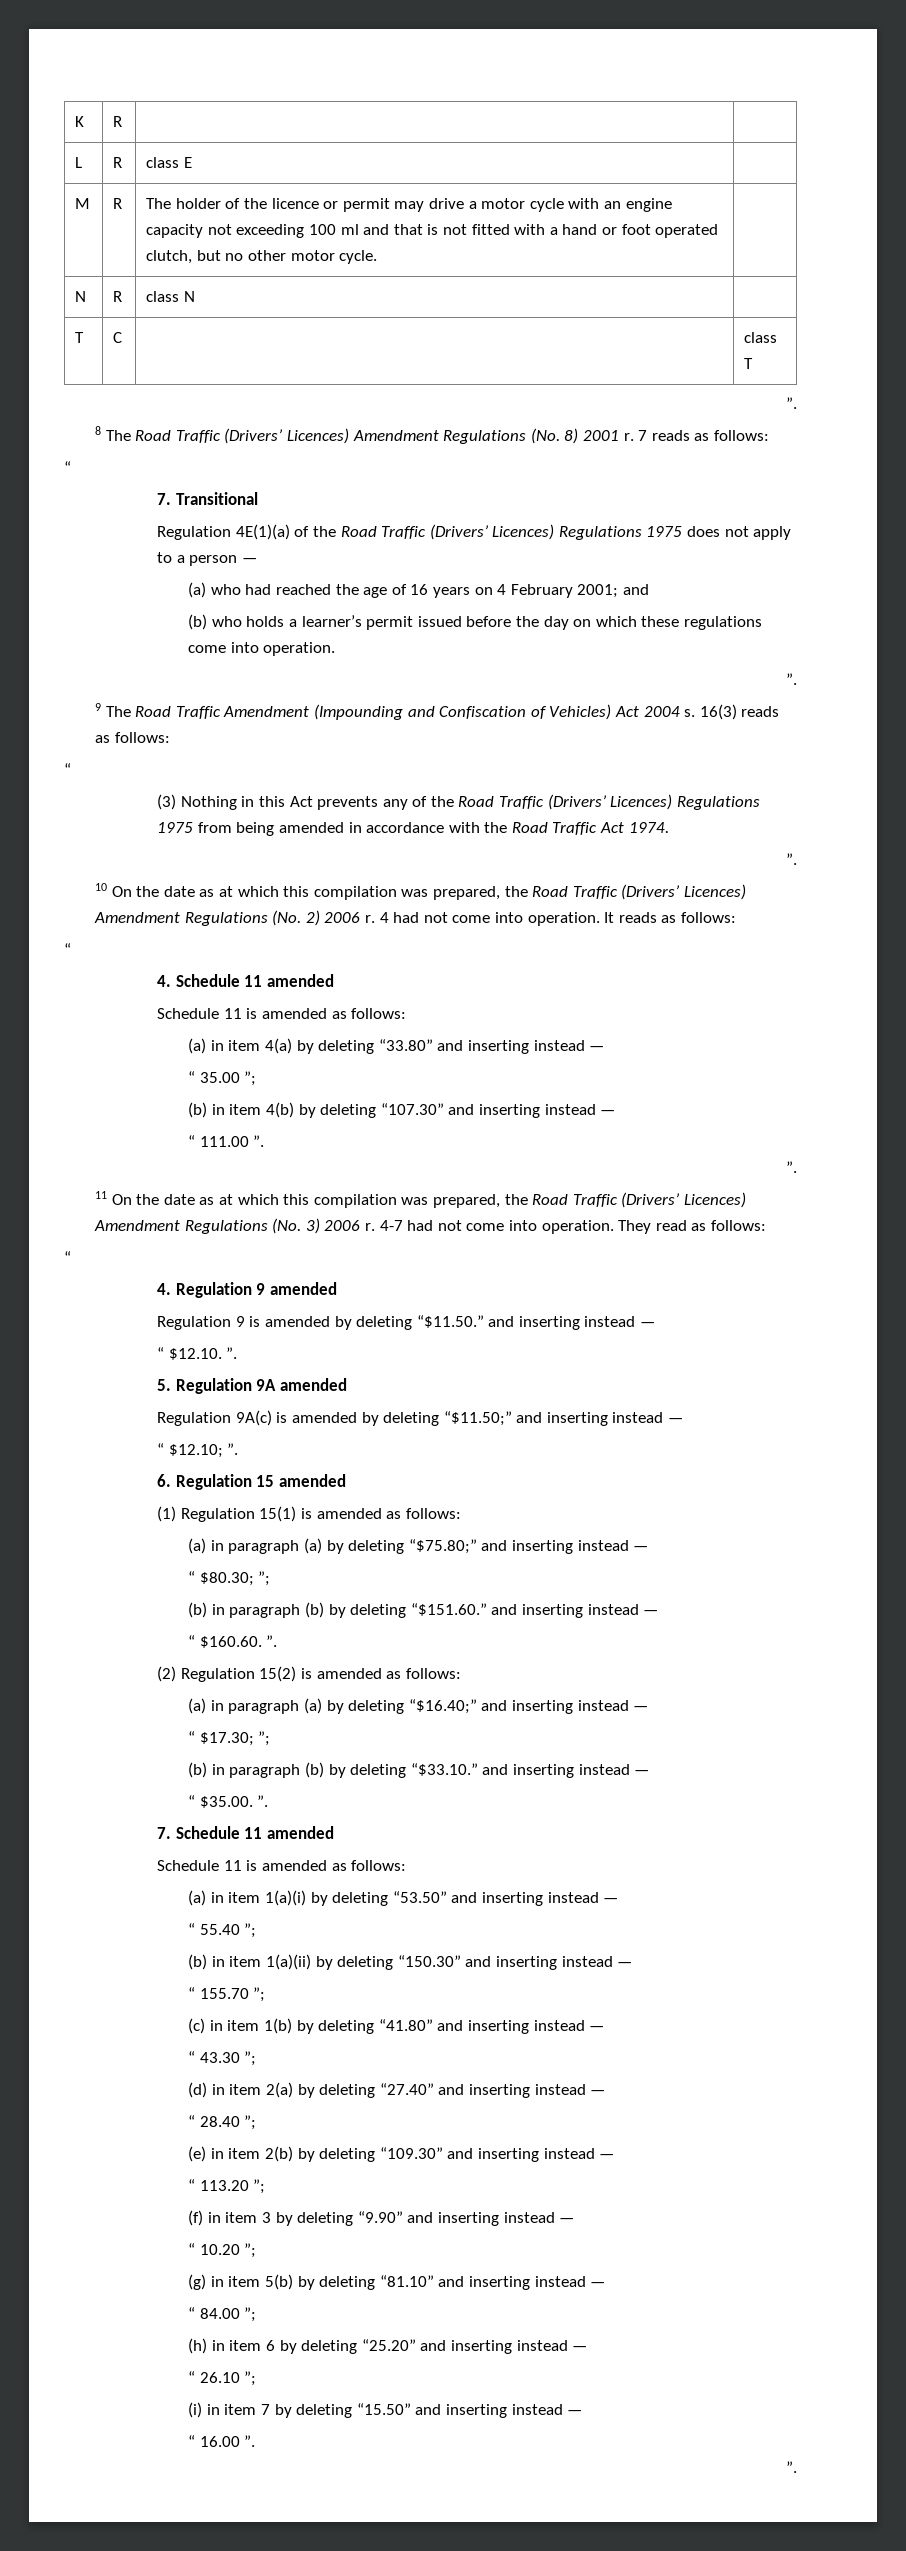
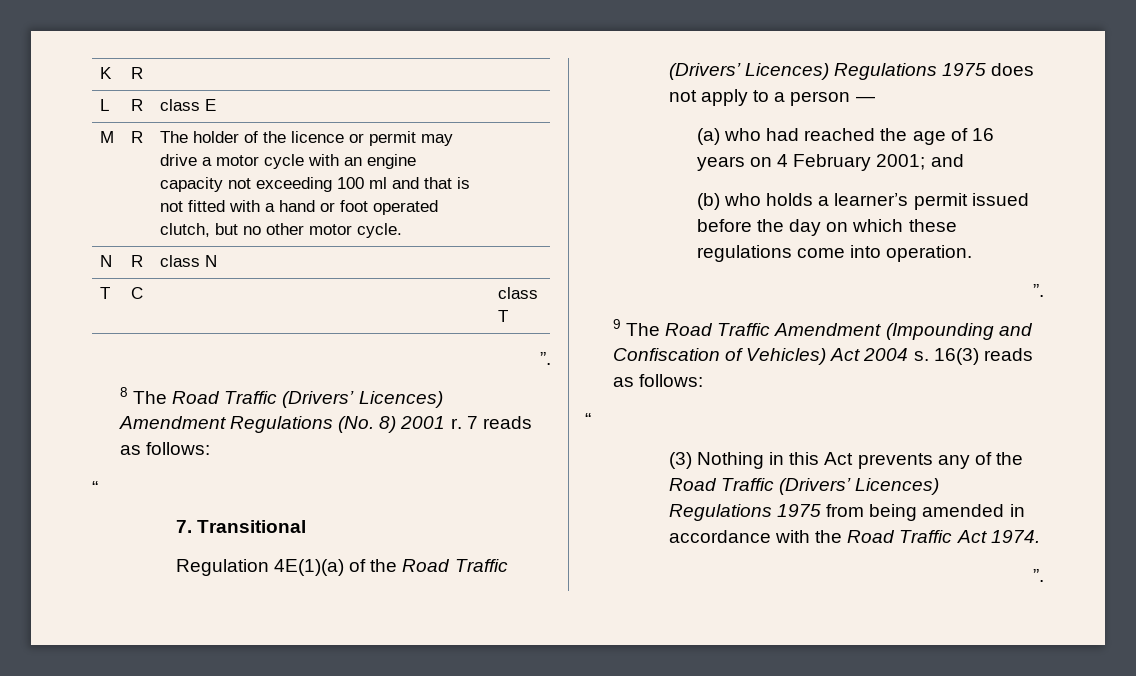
[95,883,746,900] [94,910,736,926] [64,943,71,955] [157,974,334,987] [157,1008,407,1019] [188,1038,605,1054] [188,1071,257,1086] [188,1102,616,1118] [188,1135,265,1147] [786,1161,797,1173] [95,1191,746,1208] [94,1218,766,1234] [64,1251,71,1263] [157,1282,337,1298] [157,1315,656,1330] [157,1347,238,1360] [157,1378,347,1394] [157,1410,684,1426] [157,1443,239,1458] [157,1474,346,1490] [157,1506,461,1522] [188,1538,649,1554] [188,1571,271,1586] [188,1602,659,1618] [188,1635,278,1648] [157,1666,461,1682] [188,1698,649,1714] [188,1731,271,1746] [188,1762,650,1778] [188,1795,269,1808] [157,1826,334,1839] [157,1860,407,1871] [188,1890,619,1906] [188,1923,257,1938] [188,1954,633,1970] [188,1987,266,2002] [188,2018,605,2034] [188,2051,257,2066] [188,2082,606,2098] [188,2115,257,2130] [188,2146,615,2162] [188,2179,266,2194] [188,2210,575,2226] [188,2243,257,2258] [188,2274,606,2290] [188,2307,257,2322] [188,2338,588,2354] [188,2371,257,2386] [188,2402,583,2418] [188,2435,256,2447] [786,2461,797,2473] // 10 On the date as at which this compilation was prepared, the Road Traffic (Drivers’ Licences) Amendment Regulations (No. 2) 2006 r. 4 had not come into operation. It reads as follows: // “ // 4. Schedule 11 amended // Schedule 11 is amended as follows: // (a) in item 4(a) by deleting “33.80” and inserting instead — // “ 35.00 ”; // (b) in item 4(b) by deleting “107.30” and inserting instead — // “ 111.00 ”. // ”. // 11 On the date as at which this compilation was prepared, the Road Traffic (Drivers’ Licences) Amendment Regulations (No. 3) 2006 r. 4-7 had not come into operation. They read as follows: // “ // 4. Regulation 9 amended // Regulation 9 is amended by deleting “$11.50.” and inserting instead — // “ $12.10. ”. // 5. Regulation 9A amended // Regulation 9A(c) is amended by deleting “$11.50;” and inserting instead — // “ $12.10; ”. // 6. Regulation 15 amended // (1) Regulation 15(1) is amended as follows: // (a) in paragraph (a) by deleting “$75.80;” and inserting instead — // “ $80.30; ”; // (b) in paragraph (b) by deleting “$151.60.” and inserting instead — // “ $160.60. ”. // (2) Regulation 15(2) is amended as follows: // (a) in paragraph (a) by deleting “$16.40;” and inserting instead — // “ $17.30; ”; // (b) in paragraph (b) by deleting “$33.10.” and inserting instead — // “ $35.00. ”. // 7. Schedule 11 amended // Schedule 11 is amended as follows: // (a) in item 1(a)(i) by deleting “53.50” and inserting instead — // “ 55.40 ”; // (b) in item 1(a)(ii) by deleting “150.30” and inserting instead — // “ 155.70 ”; // (c) in item 1(b) by deleting “41.80” and inserting instead — // “ 43.30 ”; // (d) in item 2(a) by deleting “27.40” and inserting instead — // “ 28.40 ”; // (e) in item 2(b) by deleting “109.30” and inserting instead — // “ 113.20 ”; // (f) in item 3 by deleting “9.90” and inserting instead — // “ 10.20 ”; // (g) in item 5(b) by deleting “81.10” and inserting instead — // “ 84.00 ”; // (h) in item 6 by deleting “25.20” and inserting instead — // “ 26.10 ”; // (i) in item 7 by deleting “15.50” and inserting instead — // “ 16.00 ”. // ”. -> (1044, 575) none

